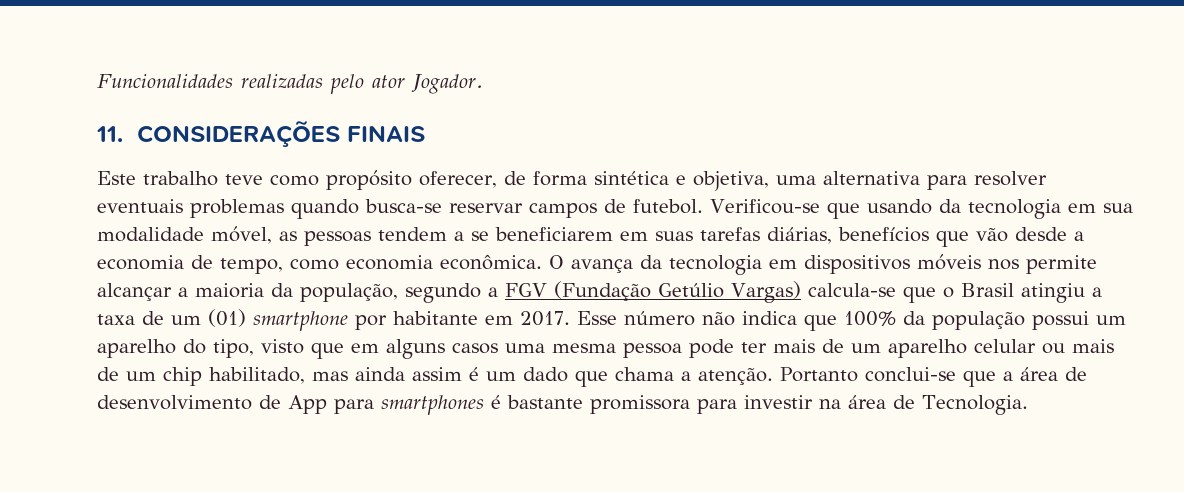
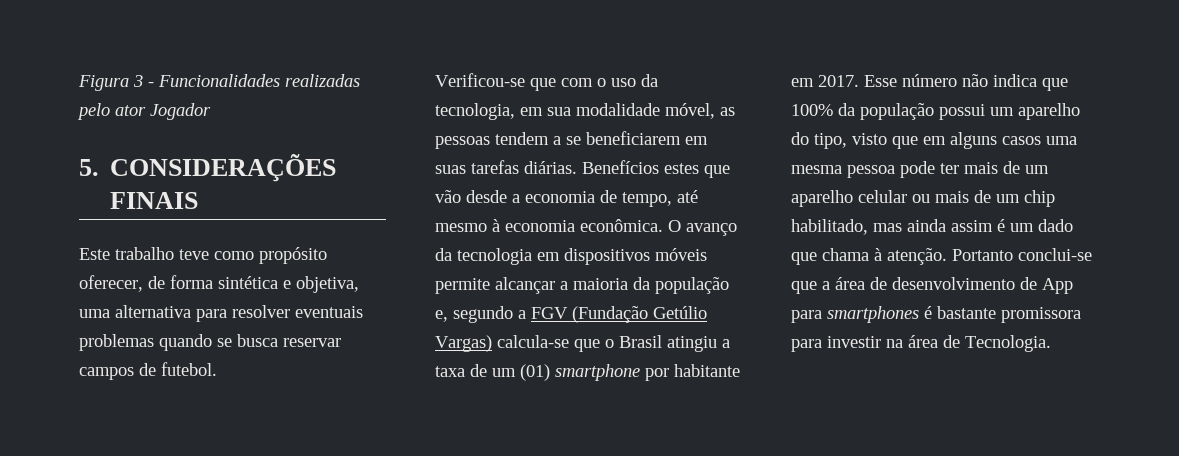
(97, 81) none -> [78,75,154,91] Figura 3 -
[411,74,483,94] [96,126,123,142] Jogador. // 11. -> [150,103,211,120] [79,159,99,176] Jogador // 5.
[365,199,442,213] busca-se -> [217,334,278,347] se busca
(703, 206) none -> (217, 369) //
[866,199,1061,219] usando da tecnologia -> [561,74,658,87] [435,103,515,120] com o uso da tecnologia,
[767,227,929,244] diárias, benefícios -> [524,160,699,174] diárias. Benefícios estes
[290,259,339,270] como -> [677,190,698,203] [435,219,500,232] até mesmo à
[571,259,633,273] avança -> [686,223,737,236] avanço
[988,259,1019,270] nos -> (707, 254) none
[300,283,398,302] população, -> [655,277,729,294] [435,310,448,322] população e,
[681,371,691,381] a -> [874,248,882,261] à

